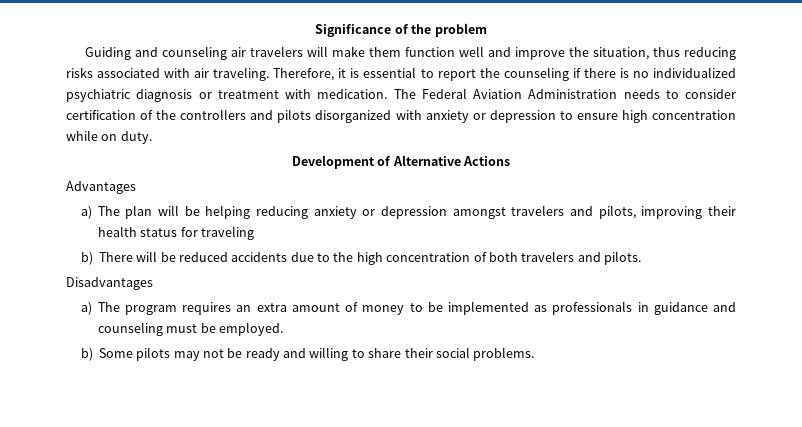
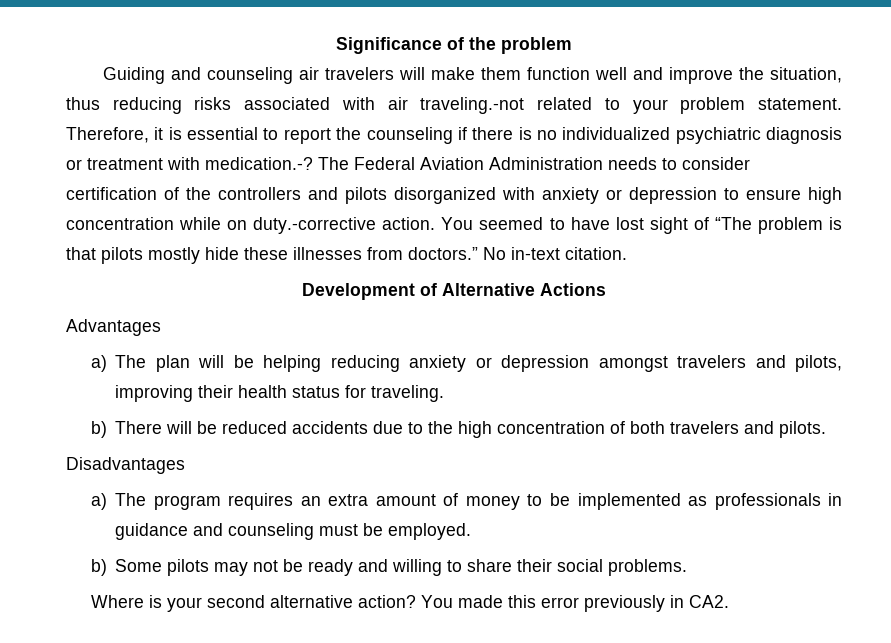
[213,67,270,81] traveling. -> [420,97,843,114] traveling.-not related to your problem statement.
[317,89,388,99] medication. -> [205,157,313,170] medication.-?
[120,131,152,144] duty. -> [253,217,842,234] [66,247,627,264] duty.-corrective action. You seemed to have lost sight of “The problem is that pilots mostly hide these illnesses from doctors.” No in-text citation.
[200,226,254,240] traveling -> [371,385,445,402] traveling.
(535, 354) none -> [90,595,729,612] // Where is your second alternative action? You made this error previously in CA2.

